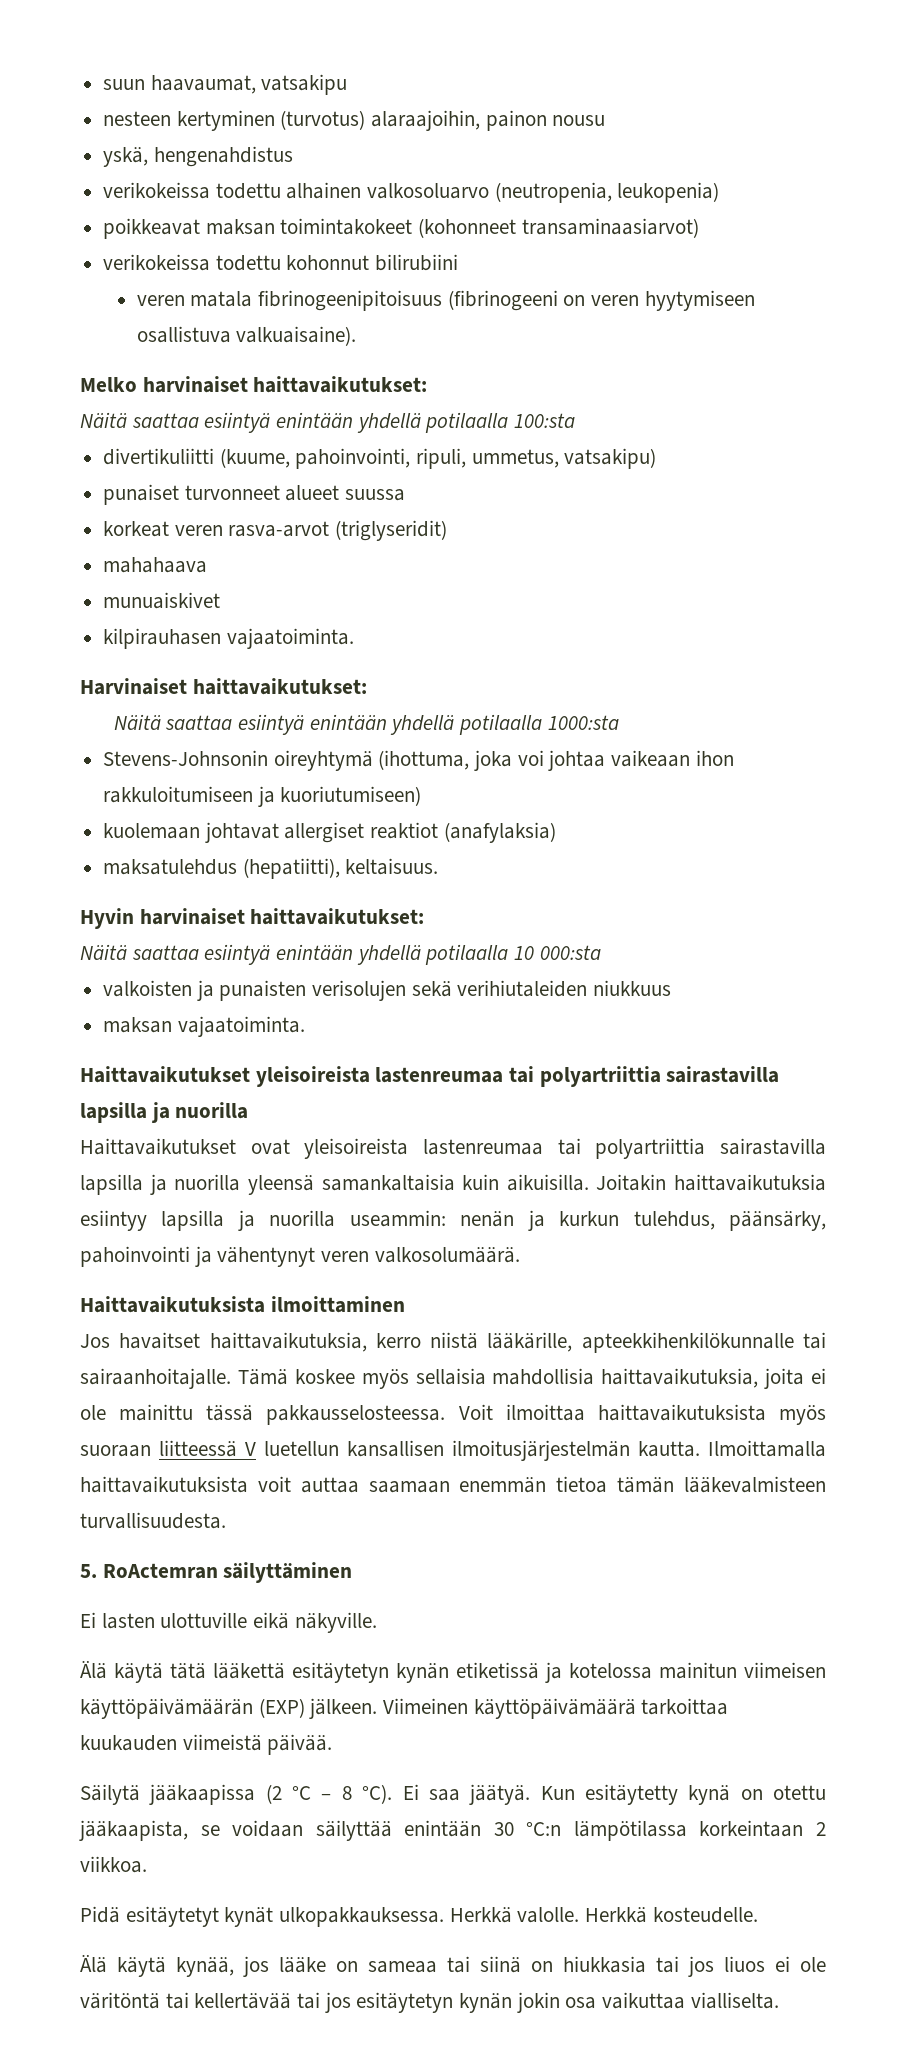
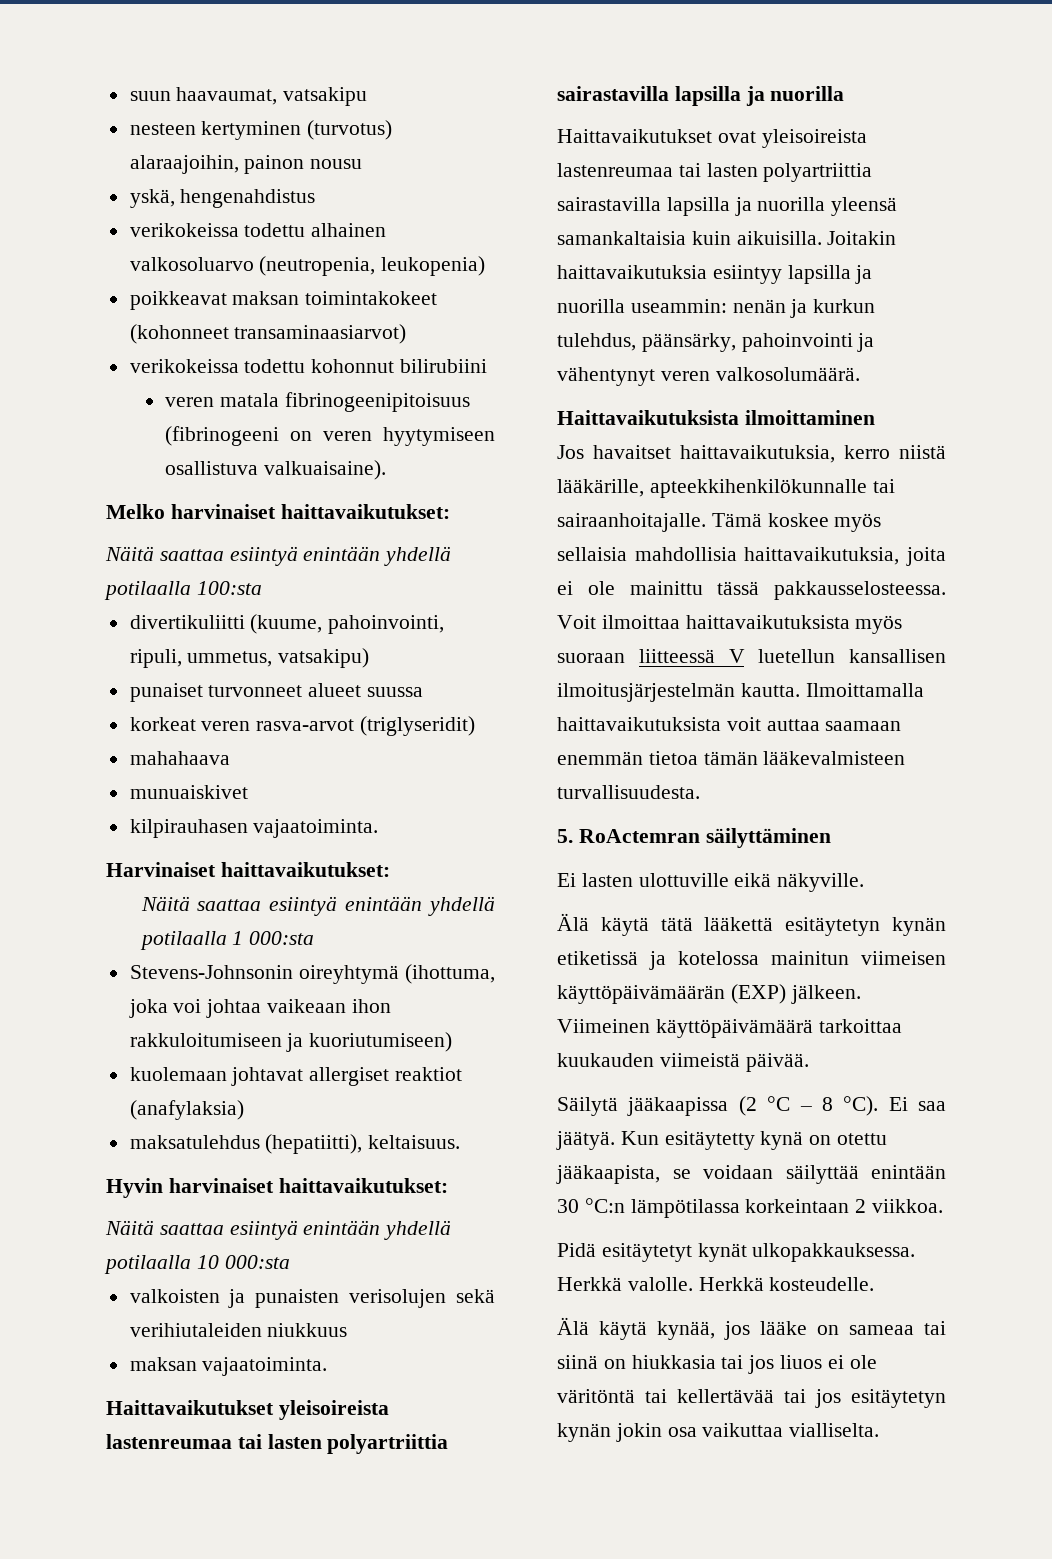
[547,715,619,730] 1000:sta -> [232,931,315,945] 1 000:sta
(535, 1074) none -> [267,1434,322,1449] lasten
(581, 1146) none -> [706,163,758,177] lasten

